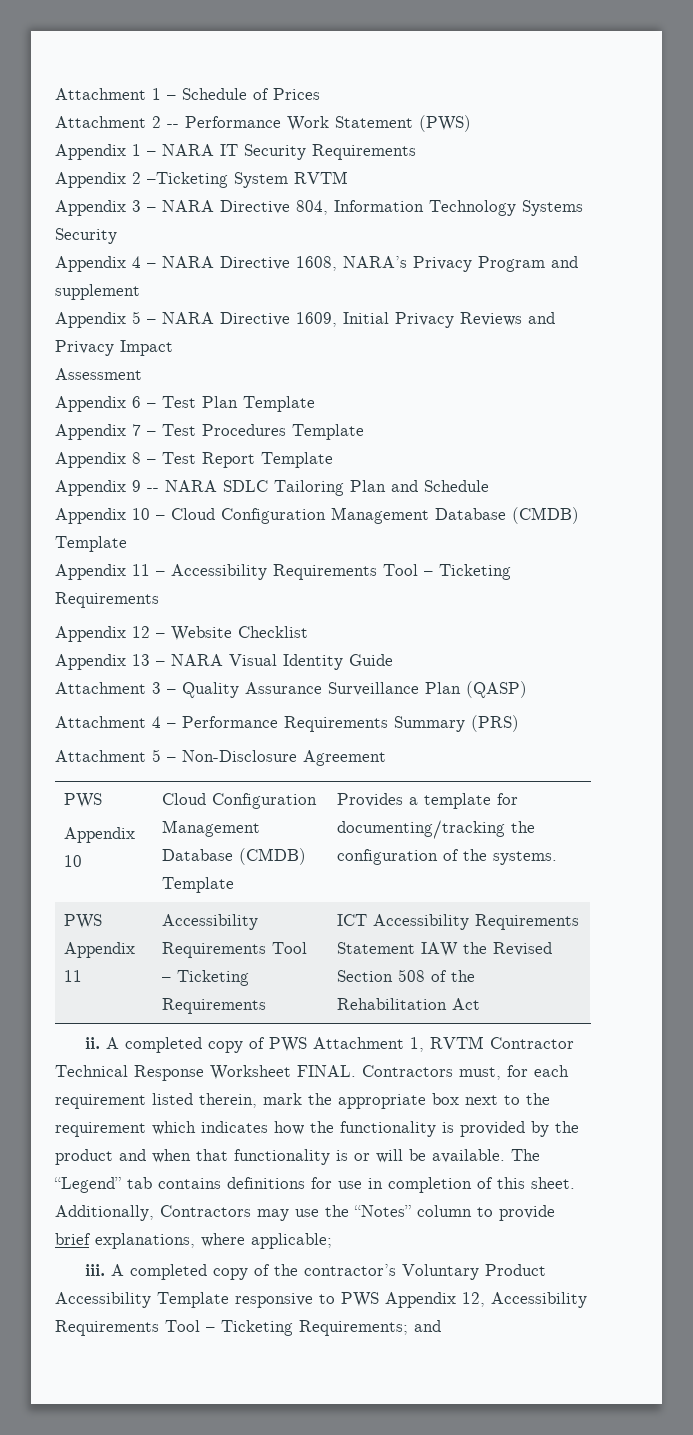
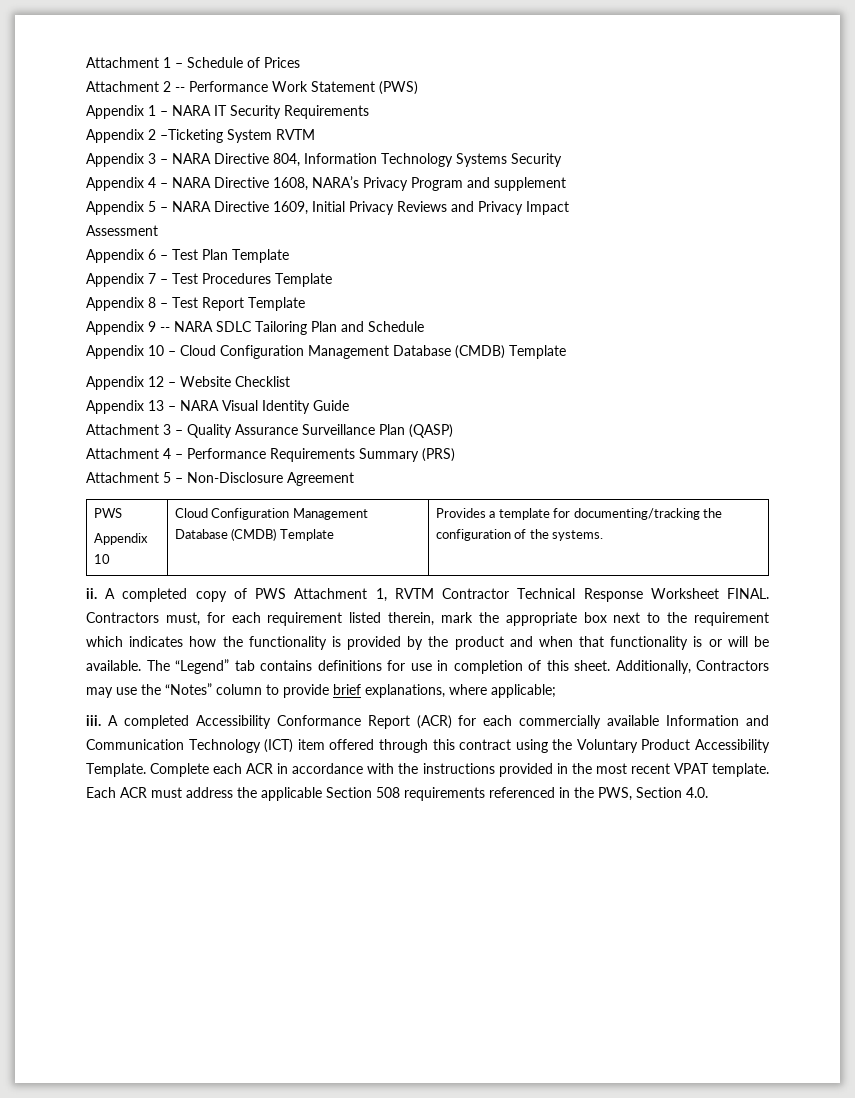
[55,564,511,580] [55,592,159,608] // Appendix 11 – Accessibility Requirements Tool – Ticketing Requirements -> (566, 352) none
[63,914,102,929] [63,942,135,958] [63,970,82,982] [161,914,258,930] [161,942,307,958] [161,970,249,986] [161,998,266,1014] [336,914,579,930] [336,942,552,957] [336,969,475,982] [336,998,480,1010] // PWS Appendix 11 | Accessibility Requirements Tool – Ticketing Requirements | ICT Accessibility Requirements Statement IAW the Revised Section 508 of the Rehabilitation Act -> (604, 535) none
[212,1264,546,1280] [55,1292,587,1308] [55,1320,441,1336] copy of the contractor’s Voluntary Product Accessibility Template responsive to PWS Appendix 12, Accessibility Requirements Tool – Ticketing Requirements; and -> [195,715,769,729] [86,739,770,753] [86,763,770,777] [86,787,708,801] Accessibility Conformance Report (ACR) for each commercially available Information and Communication Technology (ICT) item offered through this contract using the Voluntary Product Accessibility Template. Complete each ACR in accordance with the instructions provided in the most recent VPAT template. Each ACR must address the applicable Section 508 requirements referenced in the PWS, Section 4.0.

